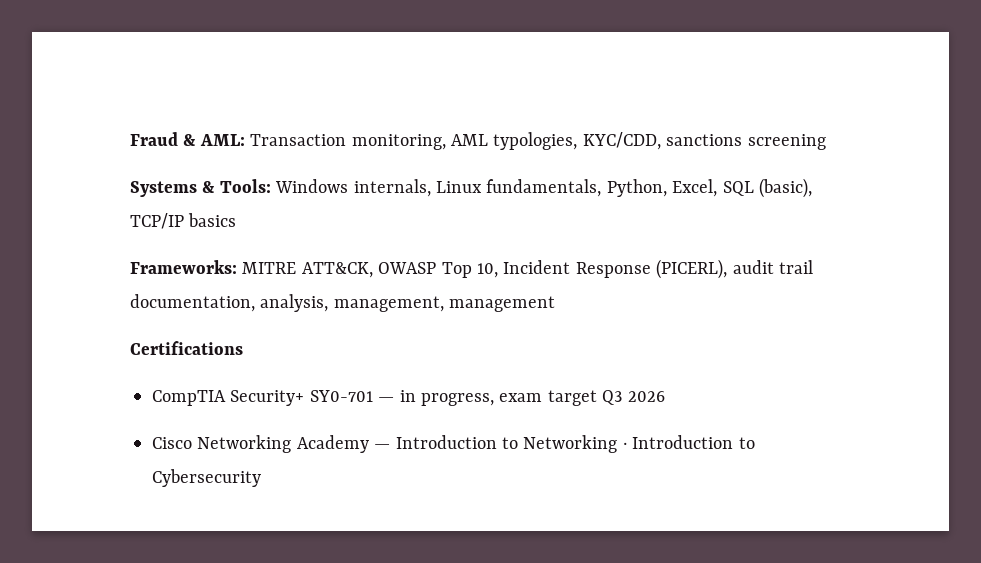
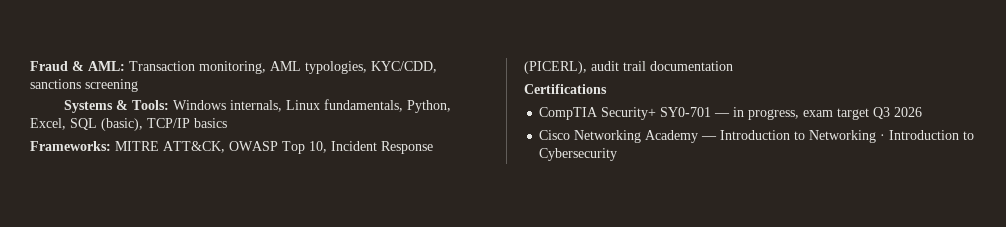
[130,294,556,312] documentation, analysis, management, management -> [650,61,733,71] documentation

